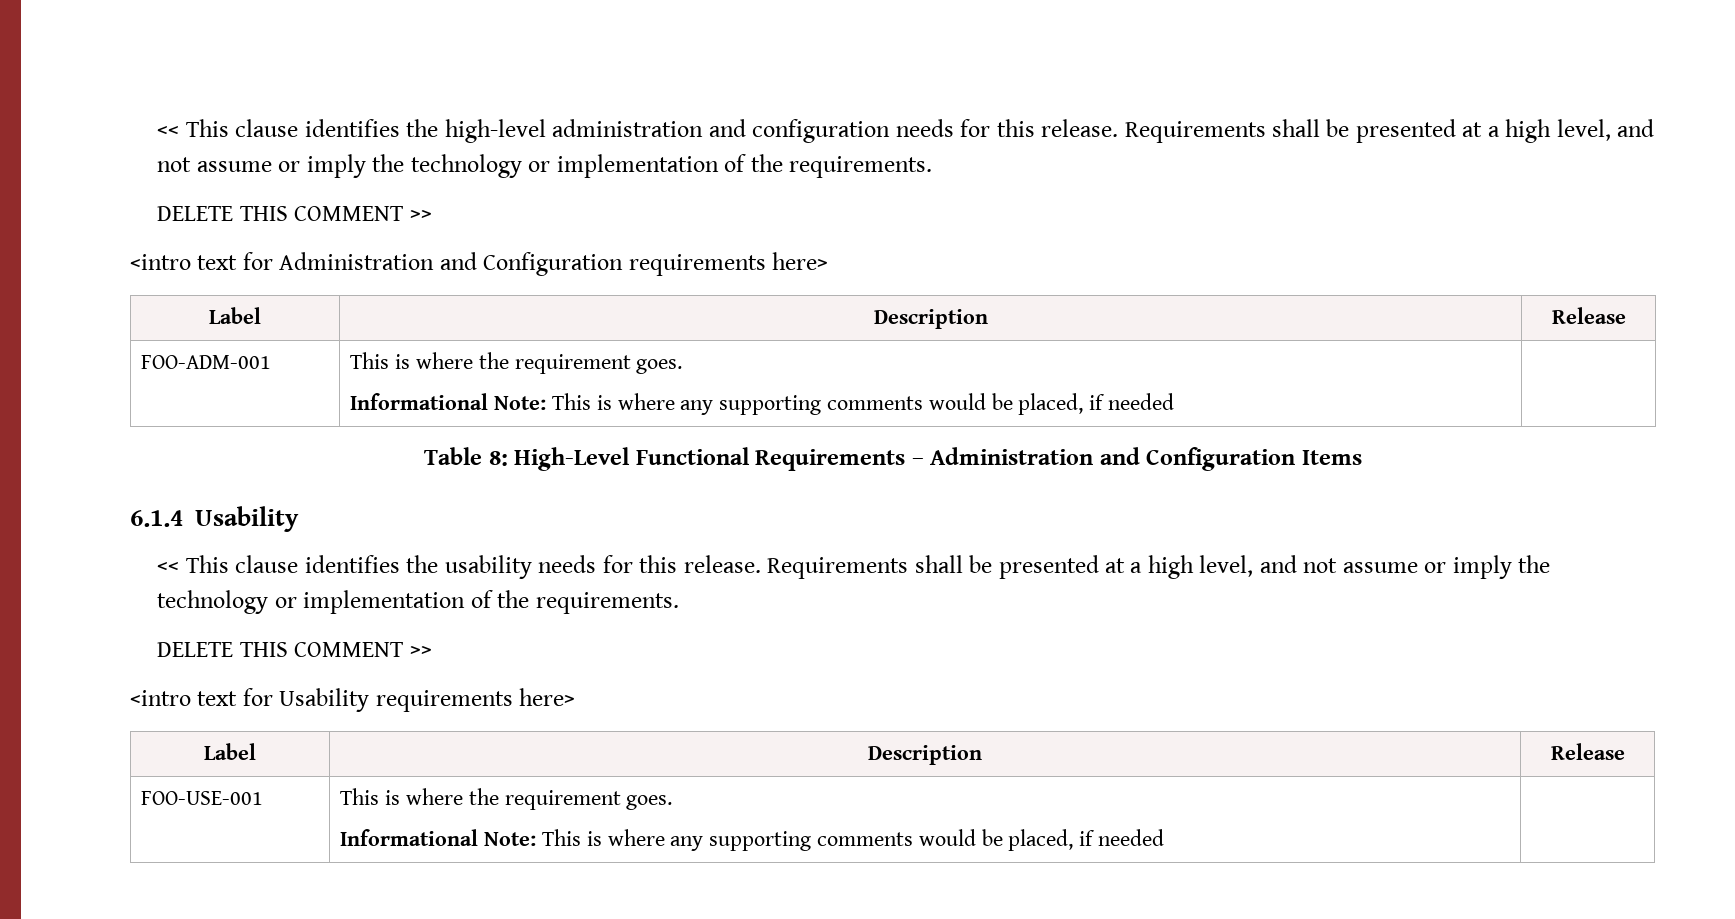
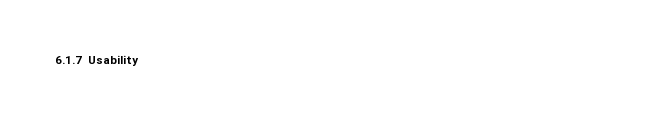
[157,119,1655,143] [157,154,933,178] [157,206,432,221] [130,252,829,276] [209,307,261,324] [873,309,988,329] [1551,307,1626,324] [141,355,272,369] [350,352,683,374] [350,393,1175,415] [424,447,1362,471] [130,506,299,532] [157,555,1551,579] [157,590,679,614] [157,642,432,657] [130,688,576,712] [204,743,256,760] [868,745,982,765] [1550,743,1625,760] [141,791,264,805] [340,788,673,810] [340,829,1165,851] << This clause identifies the high-level administration and configuration needs for this release. Requirements shall be presented at a high level, and not assume or imply the technology or implementation of the requirements. // DELETE THIS COMMENT >> // <intro text for Administration and Configuration requirements here> // Label | Description | Release // FOO-ADM-001 | This is where the requirement goes. // Informational Note: This is where any supporting comments would be placed, if needed | // Table 8: High-Level Functional Requirements – Administration and Configuration Items // 6.1.4 Usability // << This clause identifies the usability needs for this release. Requirements shall be presented at a high level, and not assume or imply the technology or implementation of the requirements. // DELETE THIS COMMENT >> // <intro text for Usability requirements here> // Label | Description | Release // FOO-USE-001 | This is where the requirement goes. // Informational Note: This is where any supporting comments would be placed, if needed | -> [55,55,139,66] 6.1.7 Usability

